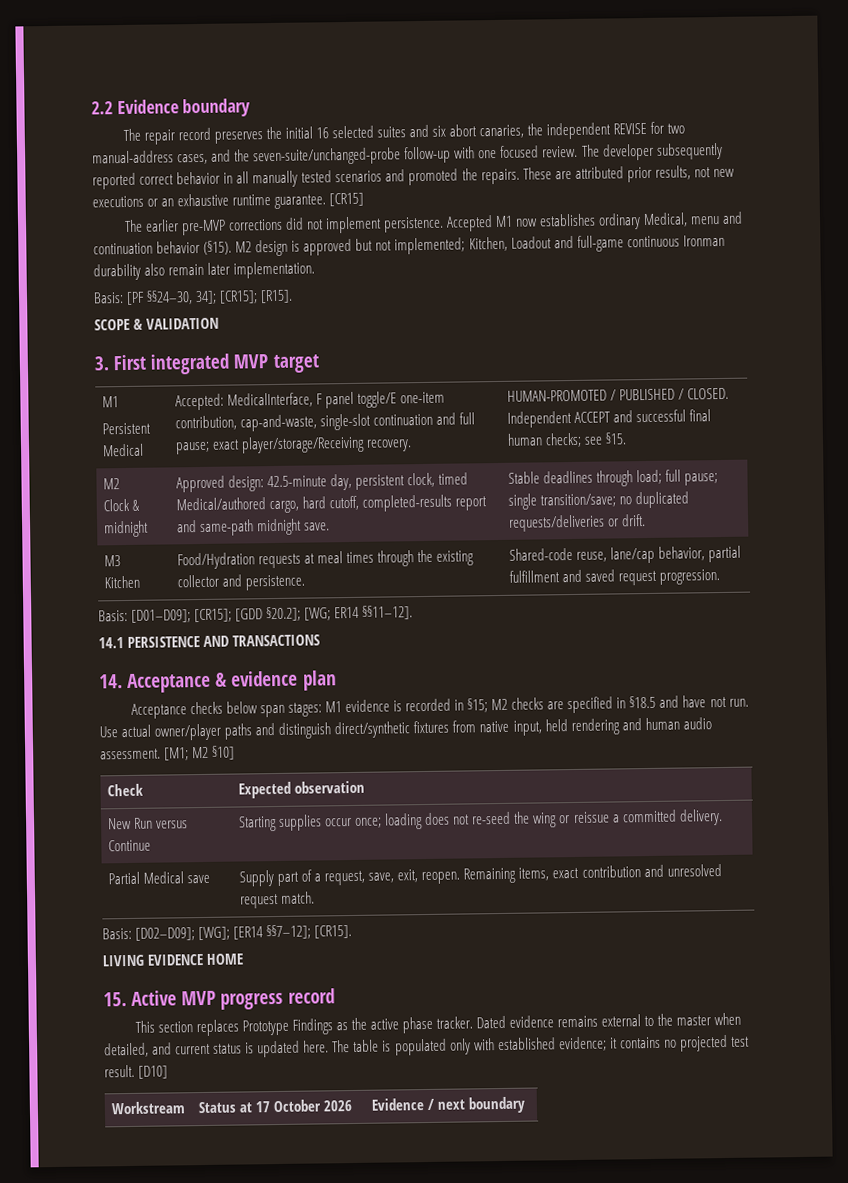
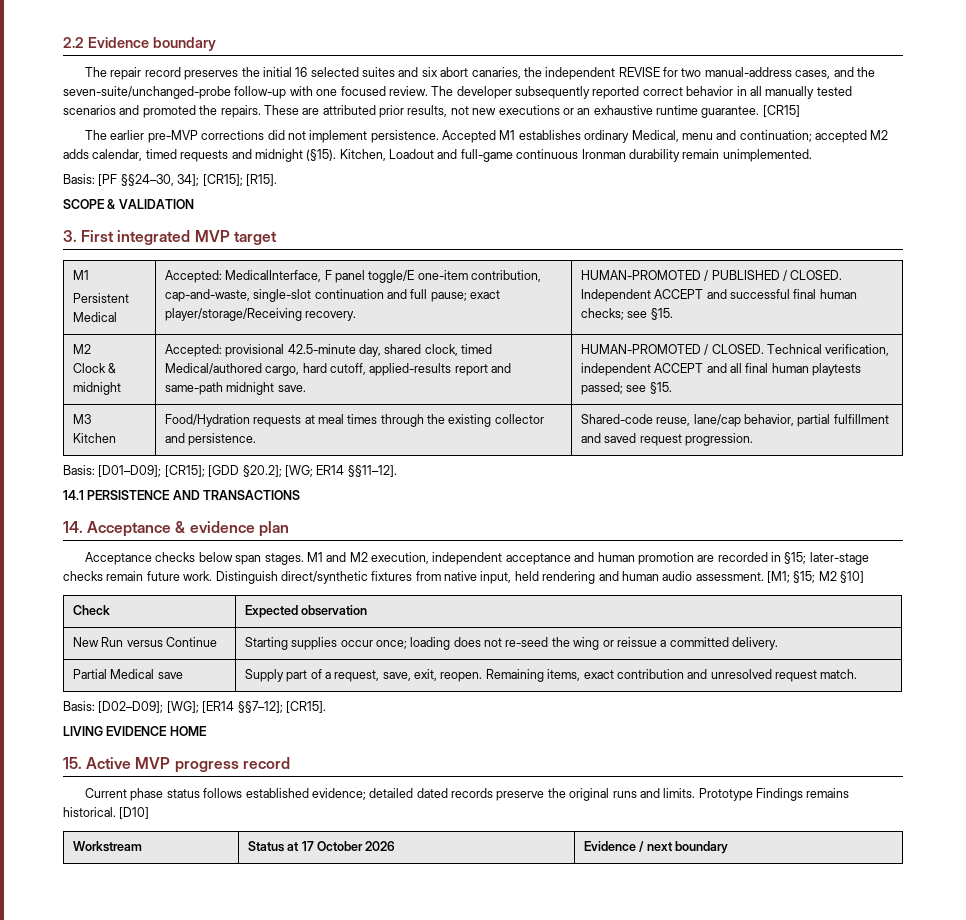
[515,218,539,227] now -> (516, 135) none
[93,237,466,257] continuation behavior (§15). M2 design is approved but not implemented; -> [739,130,889,143] [63,149,337,162] continuation; accepted M2 adds calendar, timed requests and midnight (§15).
[144,261,316,279] also remain later implementation. -> [682,149,812,162] remain unimplemented.
[175,475,264,493] Approved design: -> [164,344,285,357] Accepted: provisional
[355,474,406,490] persistent -> [384,344,422,354] shared
[362,494,453,512] completed-results -> [369,363,452,376] applied-results
[507,469,719,487] [507,491,690,510] [507,514,647,532] Stable deadlines through load; full pause; single transition/save; no duplicated requests/deliveries or drift. -> [580,344,890,356] [580,363,862,376] [580,382,672,395] HUMAN-PROMOTED / CLOSED. Technical verification, independent ACCEPT and all final human playtests passed; see §15.
[287,695,749,717] [99,722,332,741] stages: M1 evidence is recorded in §15; M2 checks are specified in §18.5 and have not run. Use actual owner/player paths and distinguish -> [264,552,869,565] [63,571,278,584] stages. M1 and M2 execution, independent acceptance and human promotion are recorded in §15; later-stage checks remain future work. Distinguish
(190, 754) none -> [793,571,816,583] §15;
[134,1012,742,1037] [104,1034,750,1058] [104,1064,135,1078] This section replaces Prototype Findings as the active phase tracker. Dated evidence remains external to the master when detailed, and current status is updated here. The table is populated only with established evidence; it contains no projected test result. -> [85,788,850,801] [63,807,116,817] Current phase status follows established evidence; detailed dated records preserve the original runs and limits. Prototype Findings remains historical.

